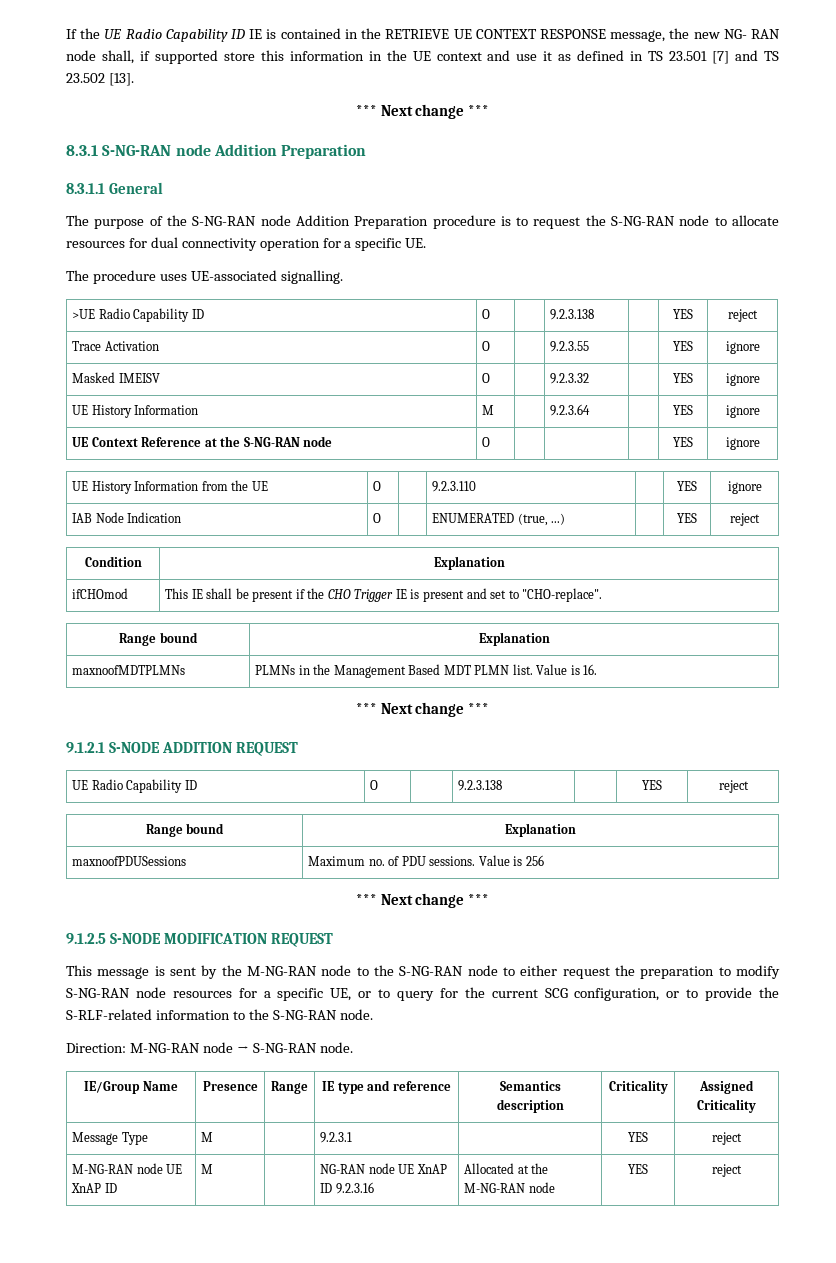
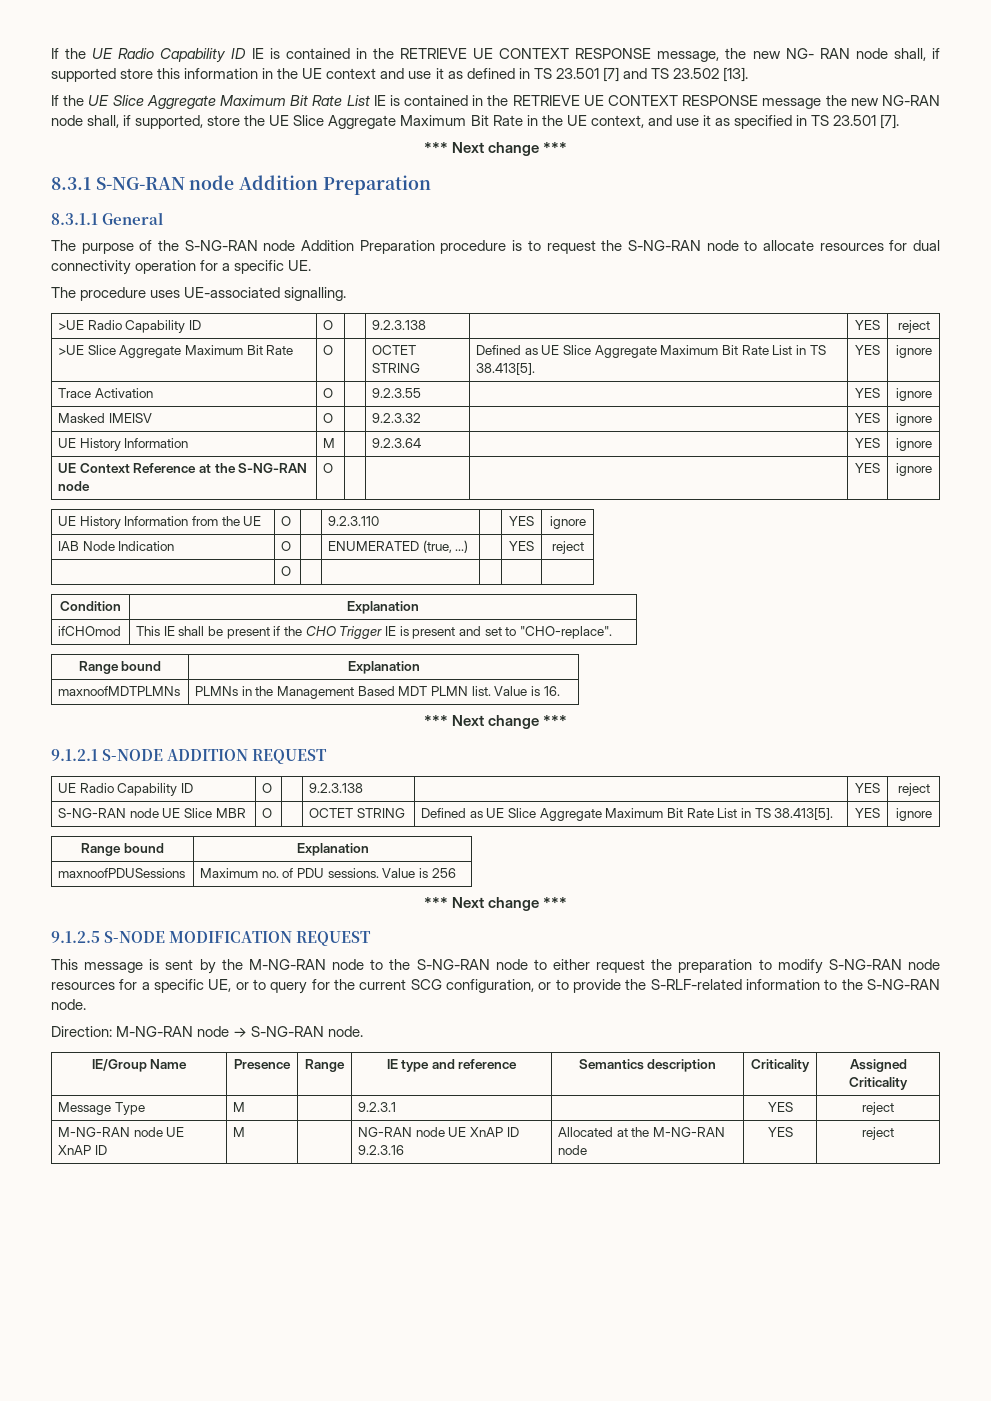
(134, 79) none -> [51,95,940,109] [51,114,900,129] // If the UE Slice Aggregate Maximum Bit Rate List IE is contained in the RETRIEVE UE CONTEXT RESPONSE message the new NG-RAN node shall, if supported, store the UE Slice Aggregate Maximum Bit Rate in the UE context, and use it as specified in TS 23.501 [7].
(758, 315) none -> [58,345,294,358] [323,345,334,355] [372,345,417,355] [372,363,421,373] [476,345,826,358] [476,363,536,375] [855,345,880,355] [895,345,932,358] // >UE Slice Aggregate Maximum Bit Rate | O | | OCTET STRING | Defined as UE Slice Aggregate Maximum Bit Rate List in TS 38.413[5]. | YES | ignore
(760, 519) none -> [281,566,292,576] // | O | | | | |
(749, 786) none -> [58,808,246,818] [262,808,273,818] [309,808,405,818] [421,808,834,821] [855,808,880,818] [895,808,932,821] // S-NG-RAN node UE Slice MBR | O | | OCTET STRING | Defined as UE Slice Aggregate Maximum Bit Rate List in TS 38.413[5]. | YES | ignore

